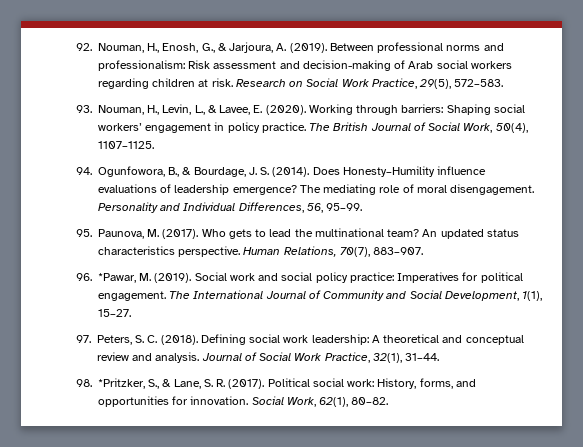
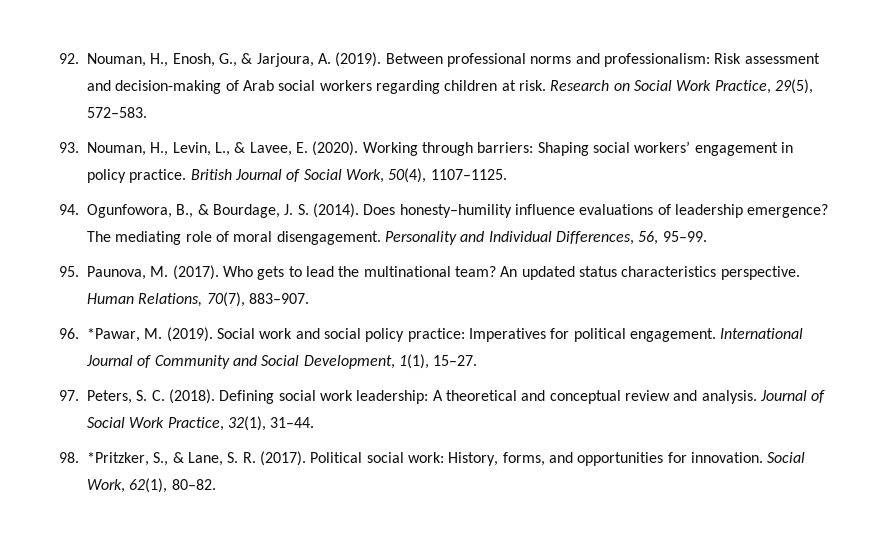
[309,123,331,131] The -> (187, 176) none
[342,166,435,177] Honesty–Humility -> [399,204,512,218] honesty–humility
[169,291,191,299] The -> (716, 335) none

